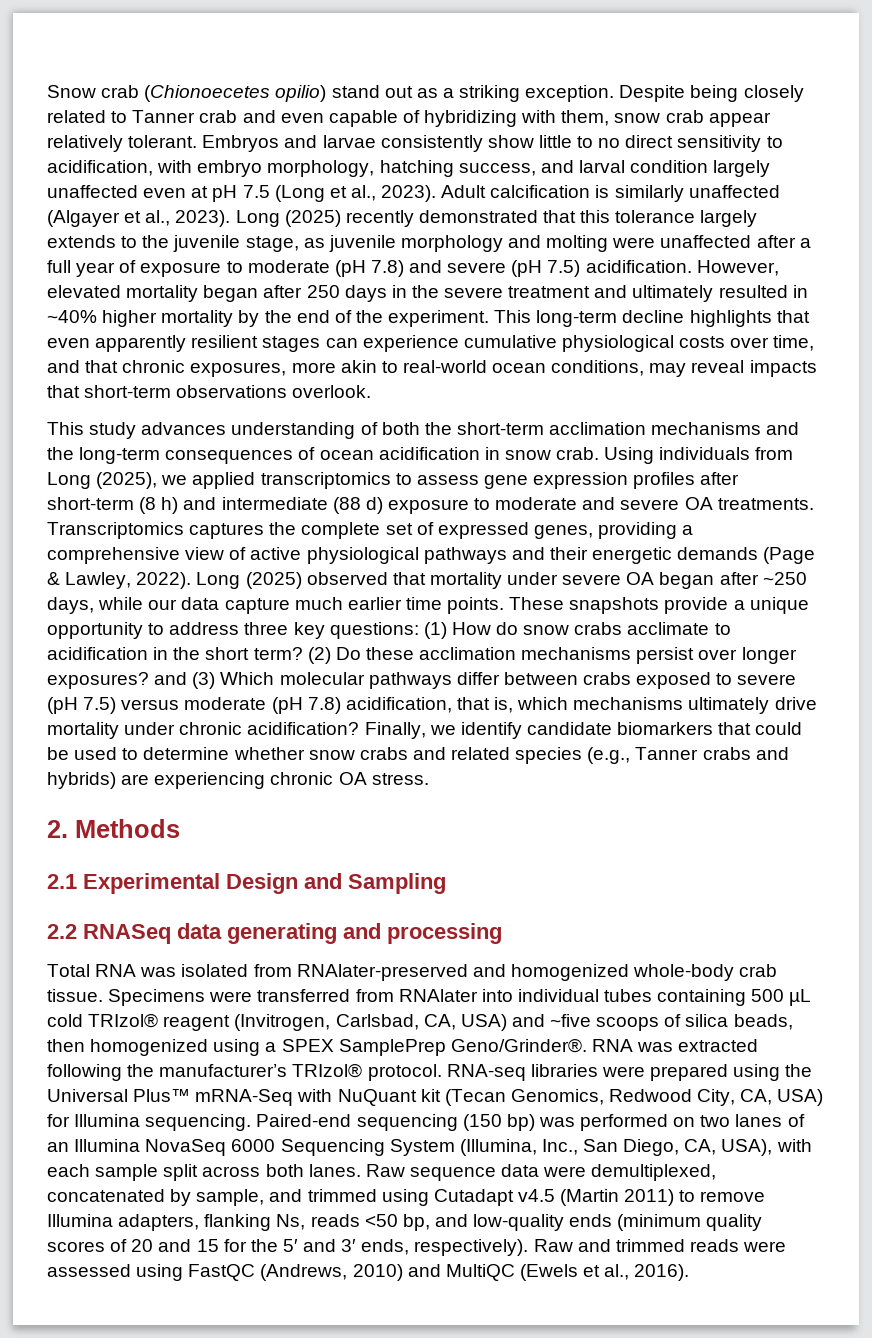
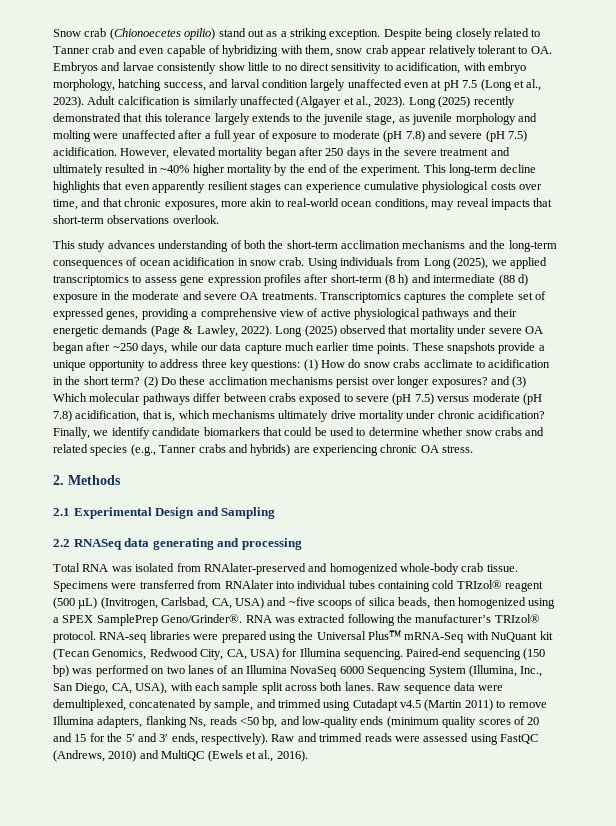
[128,135,198,148] tolerant. -> [477,45,552,54] tolerant to OA.
[474,498,491,510] to -> [101,291,129,300] in the
[751,989,812,1006] 500 µL -> (430, 586) none
(231, 1023) none -> [53,597,98,609] (500 µL)

